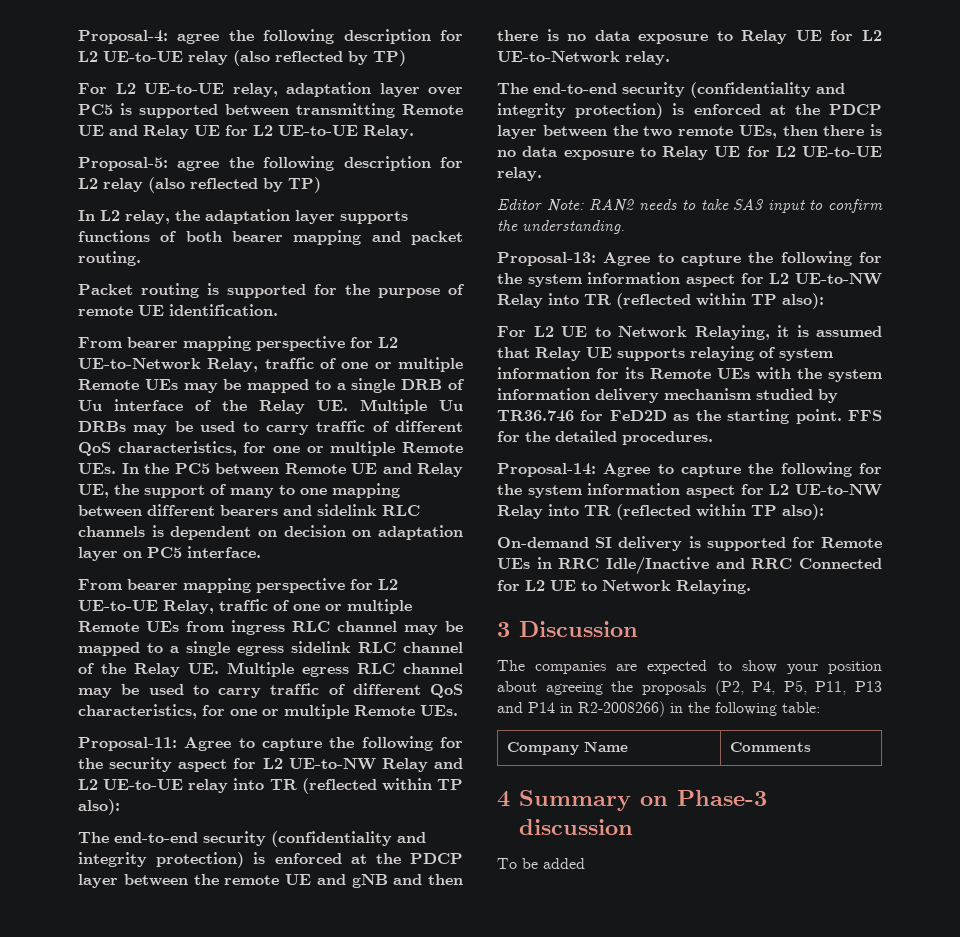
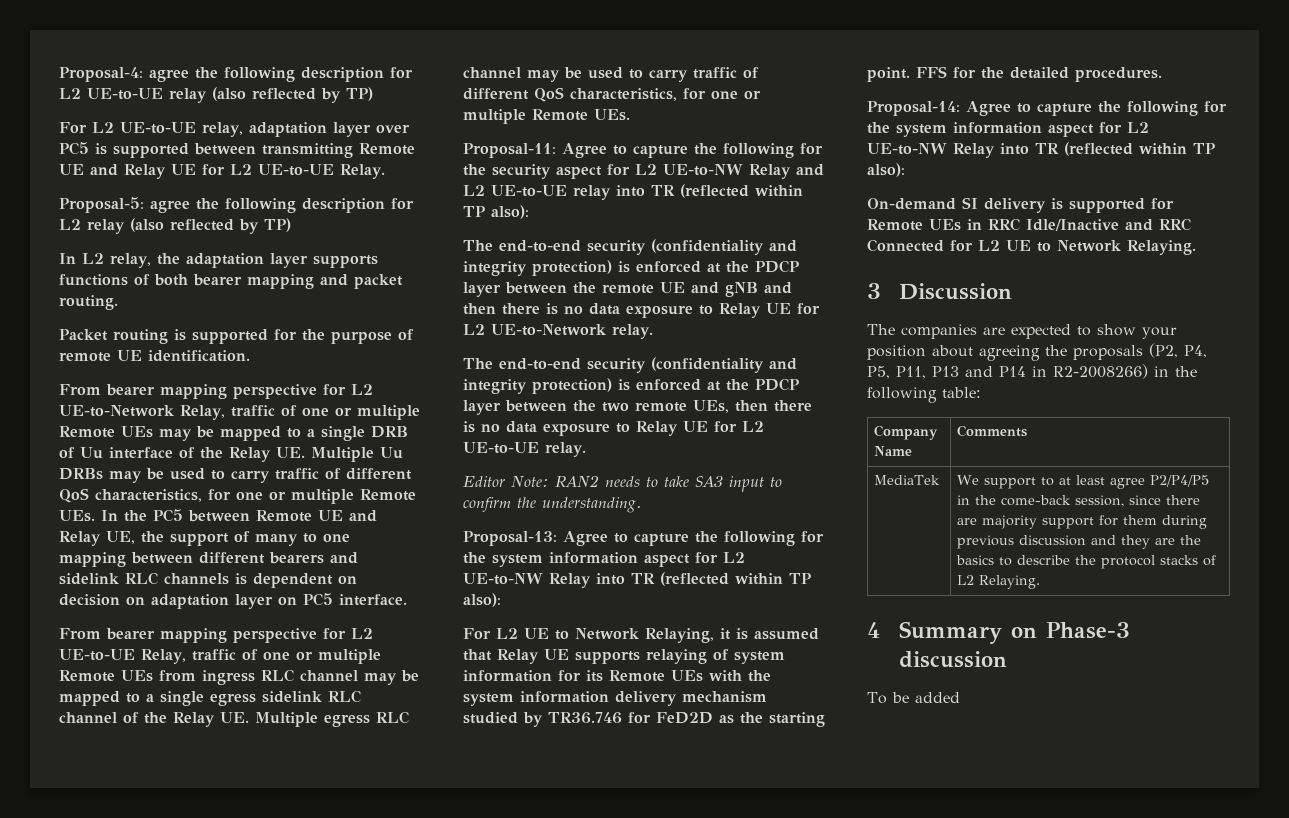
(811, 747) none -> [874,475,941,485] [957,475,1210,489] [957,495,1201,507] [957,515,1208,529] [957,535,1202,549] [956,555,1217,569] [957,575,1041,589] // MediaTek | We support to at least agree P2/P4/P5 in the come-back session, since there are majority support for them during previous discussion and they are the basics to describe the protocol stacks of L2 Relaying.

